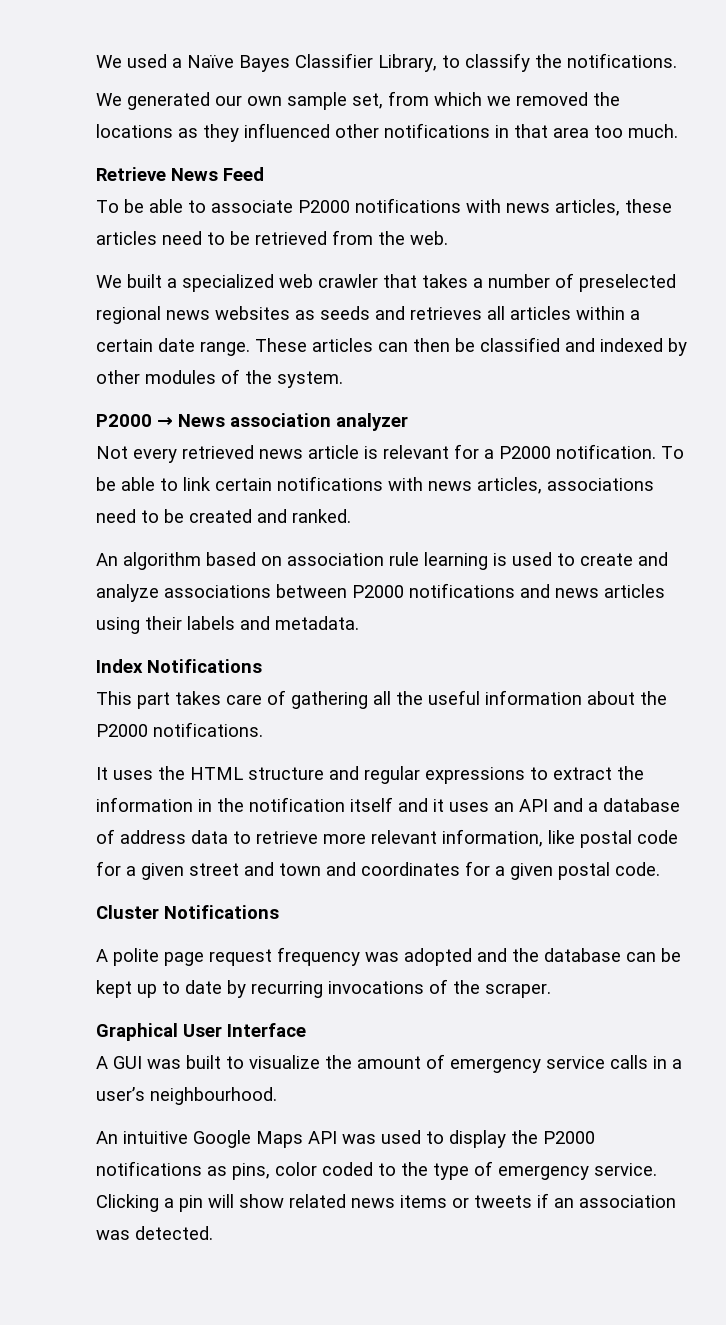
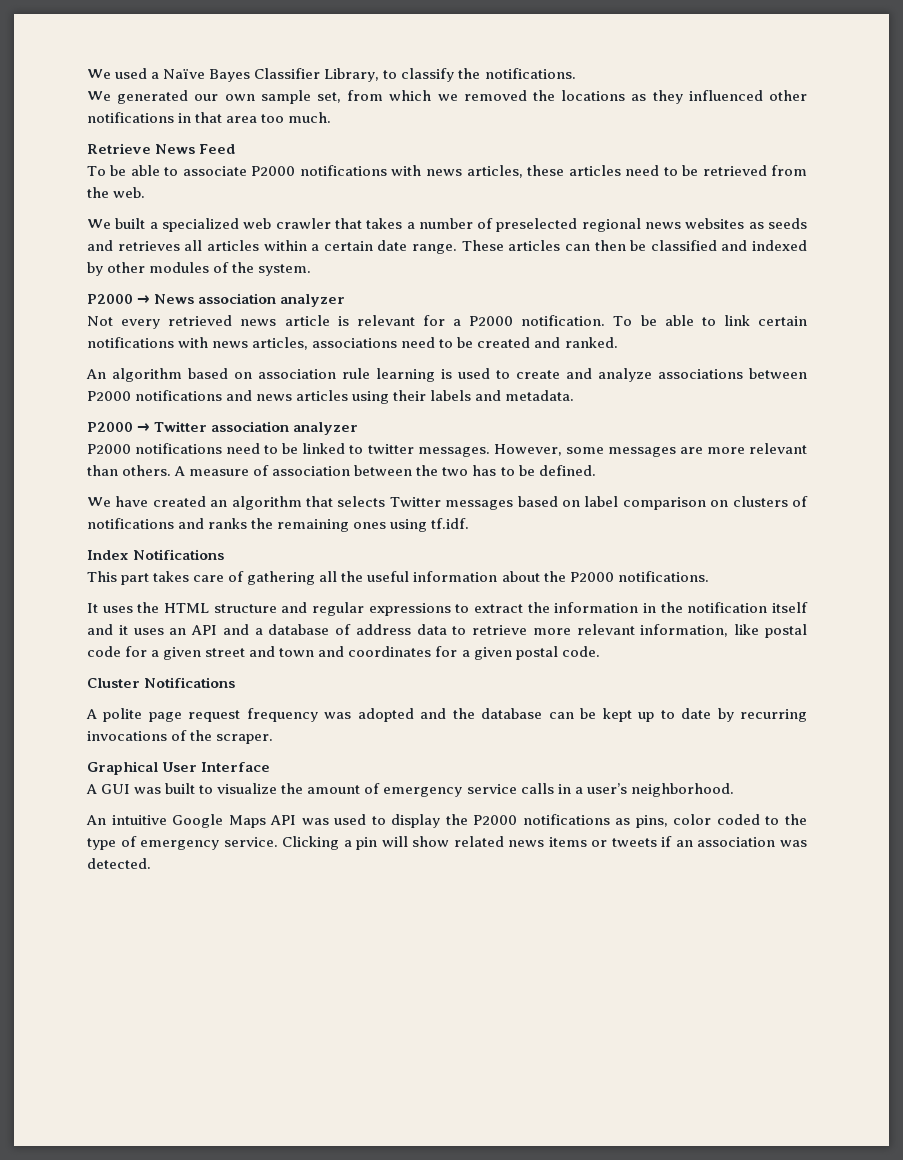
(359, 623) none -> [87,421,359,435] [87,443,807,457] [87,465,596,476] [87,496,808,510] [87,518,470,532] // P2000 → Twitter association analyzer // P2000 notifications need to be linked to twitter messages. However, some messages are more relevant than others. A measure of association between the two has to be defined. // We have created an algorithm that selects Twitter messages based on label comparison on clusters of notifications and ranks the remaining ones using tf.idf.
[150,1087,277,1105] neighbourhood. -> [630,783,734,797] neighborhood.

